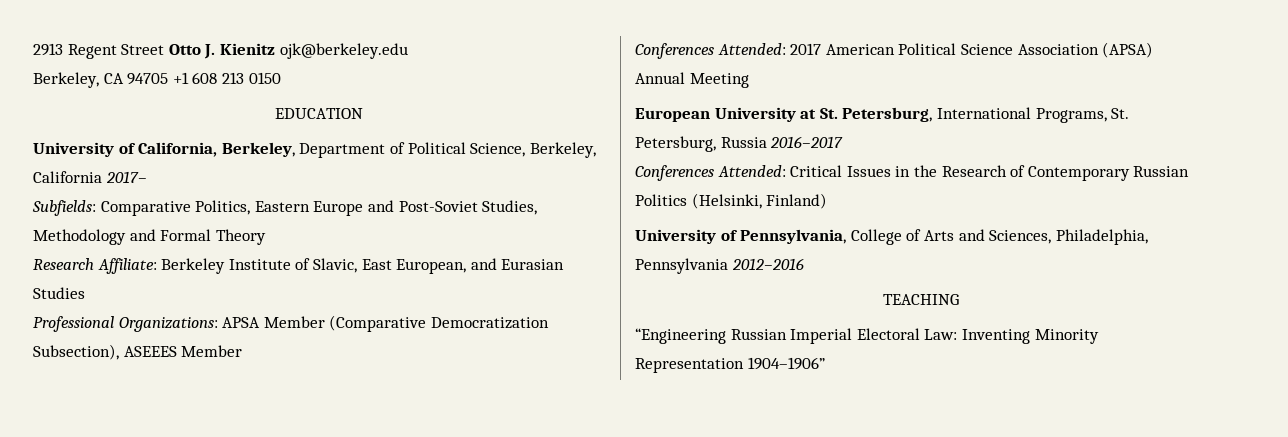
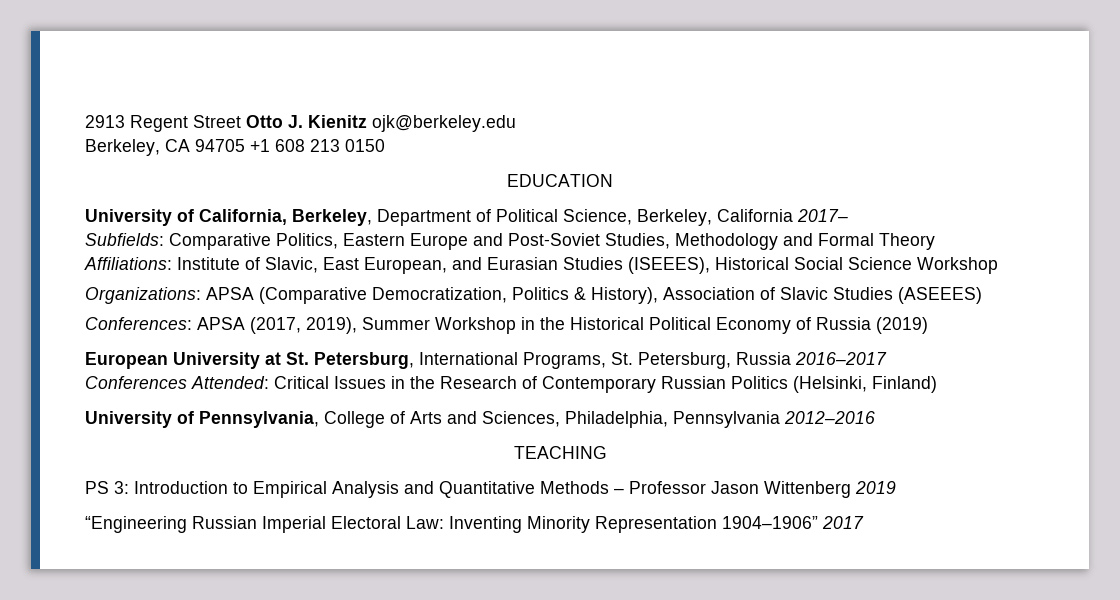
[33,258,226,274] Research Affiliate: Berkeley -> [84,257,172,270] Affiliations:
[33,315,549,332] [33,344,243,360] [635,42,1154,59] [635,72,749,88] // Professional Organizations: APSA Member (Comparative Democratization Subsection), ASEEES Member // Conferences Attended: 2017 American Political Science Association (APSA) Annual Meeting -> [628,257,998,274] [85,287,982,304] [85,317,928,334] (ISEEES), Historical Social Science Workshop // Organizations: APSA (Comparative Democratization, Politics & History), Association of Slavic Studies (ASEEES) // Conferences: APSA (2017, 2019), Summer Workshop in the Historical Political Economy of Russia (2019)
(959, 299) none -> [85,481,896,498] // PS 3: Introduction to Empirical Analysis and Quantitative Methods – Professor Jason Wittenberg 2019
(825, 363) none -> [822,516,864,529] 2017

